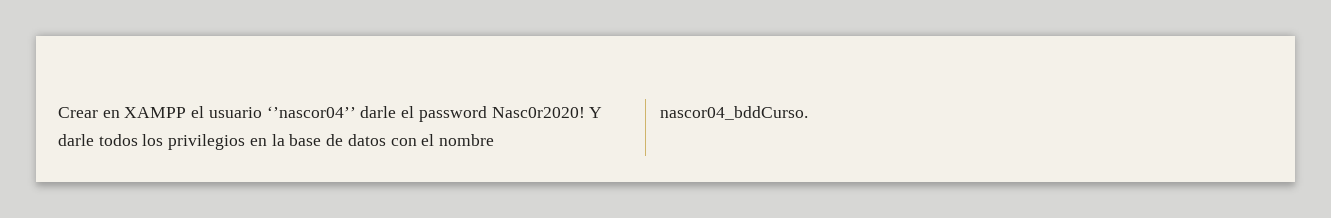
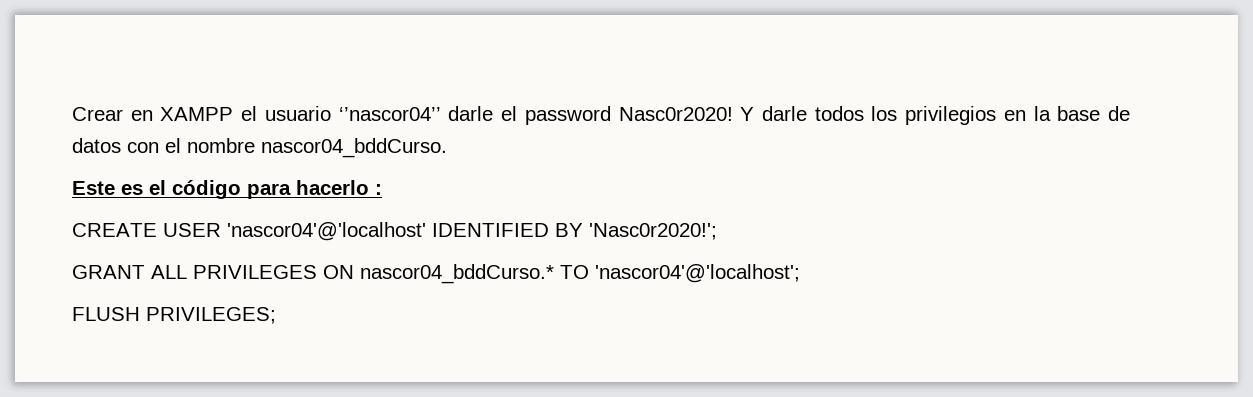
(808, 113) none -> [72,180,382,199] [72,222,717,241] [72,264,800,284] [72,307,276,324] // Este es el código para hacerlo : // CREATE USER 'nascor04'@'localhost' IDENTIFIED BY 'Nasc0r2020!'; // GRANT ALL PRIVILEGES ON nascor04_bddCurso.* TO 'nascor04'@'localhost'; // FLUSH PRIVILEGES;

